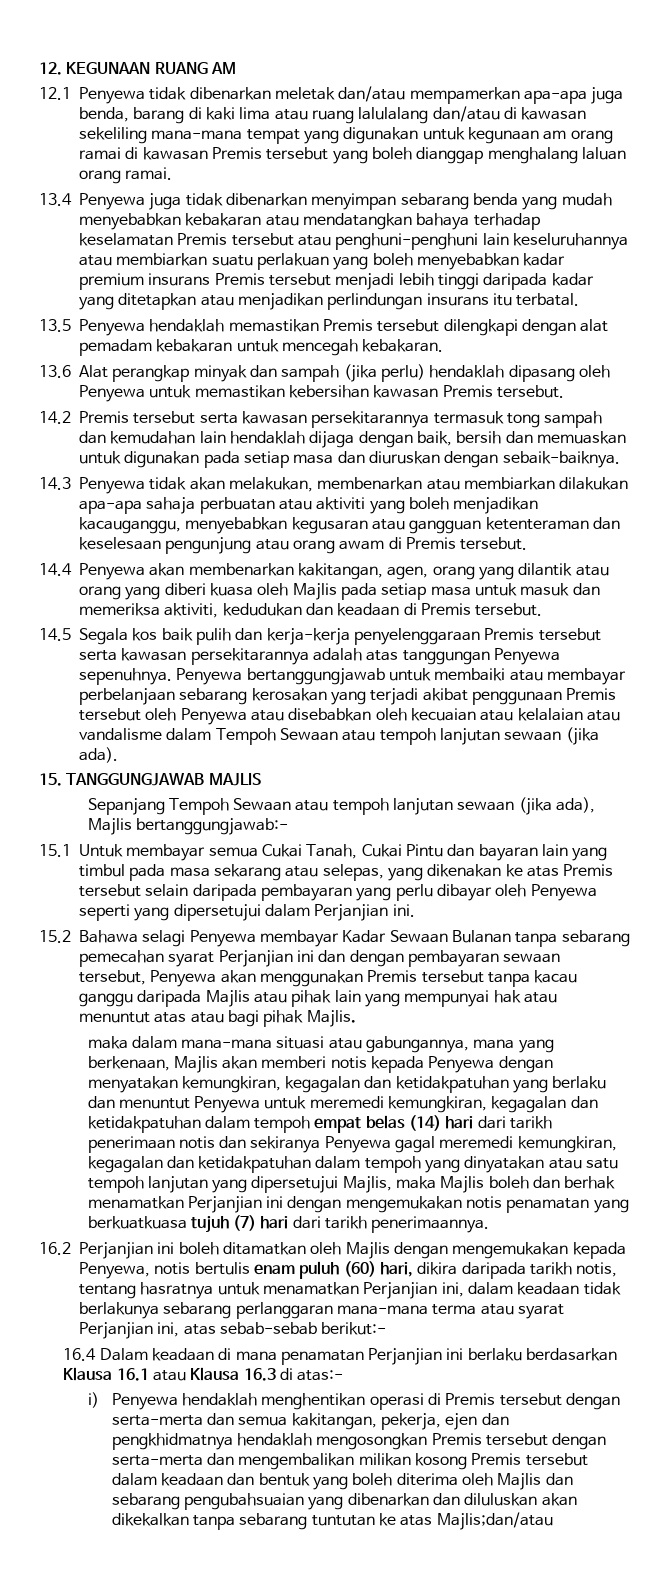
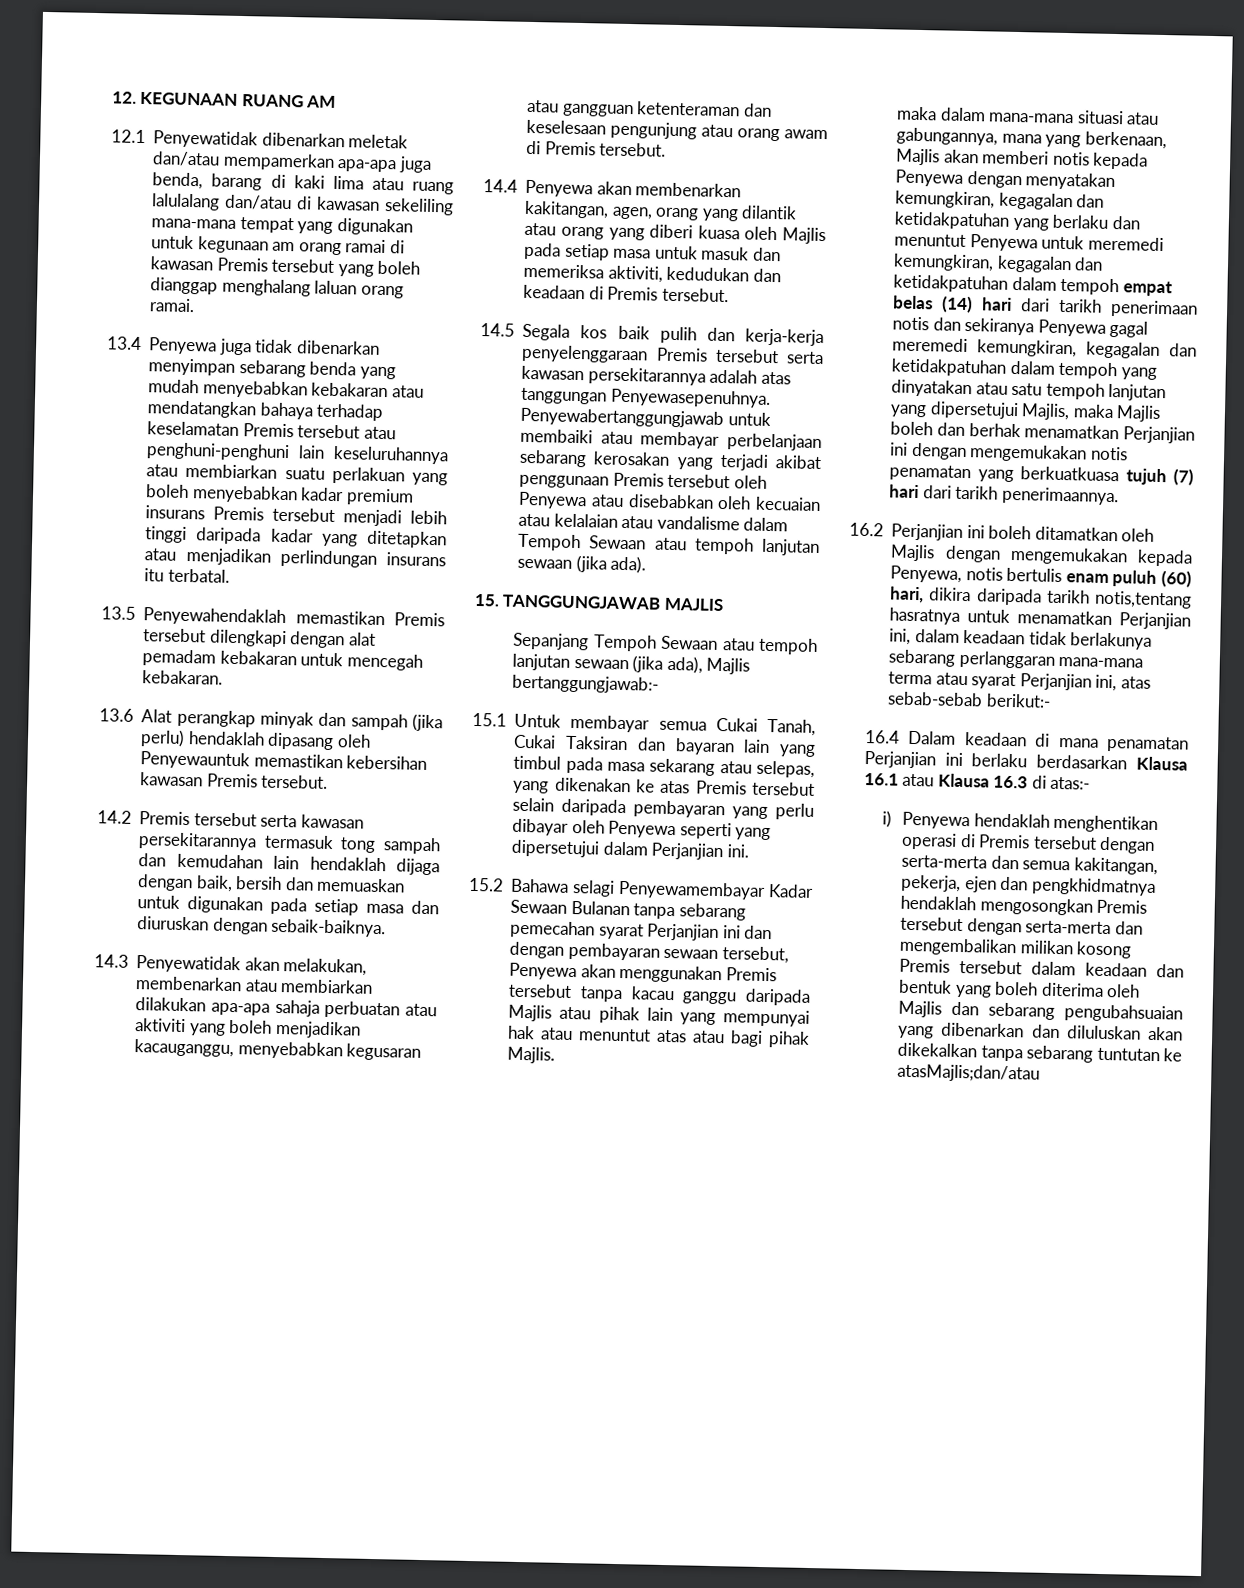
[79,87,187,104] Penyewa tidak -> [153,130,259,149] Penyewatidak
[79,319,225,336] Penyewa hendaklah -> [143,607,287,627] Penyewahendaklah
[79,385,192,402] Penyewa untuk -> [140,751,251,770] Penyewauntuk
[79,477,187,494] Penyewa tidak -> [136,955,242,974] Penyewatidak
[493,648,560,665] [79,668,385,685] Penyewa sepenuhnya. Penyewa bertanggungjawab -> [610,388,771,408] [520,407,725,429] Penyewasepenuhnya. Penyewabertanggungjawab
[405,844,443,857] Pintu -> [565,735,628,751] Taksiran
[189,930,339,947] Penyewa membayar -> [618,880,767,900] Penyewamembayar
[576,1262,618,1277] [79,1284,136,1299] notis, tentang -> [1094,590,1192,609] notis,tentang
[400,1512,553,1530] atas Majlis;dan/atau -> [897,1063,1041,1083] atasMajlis;dan/atau

